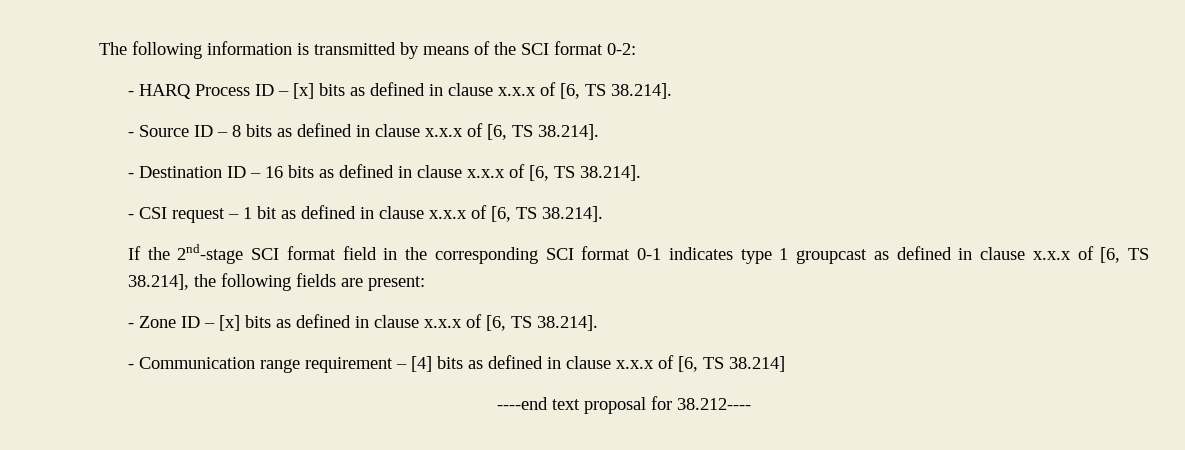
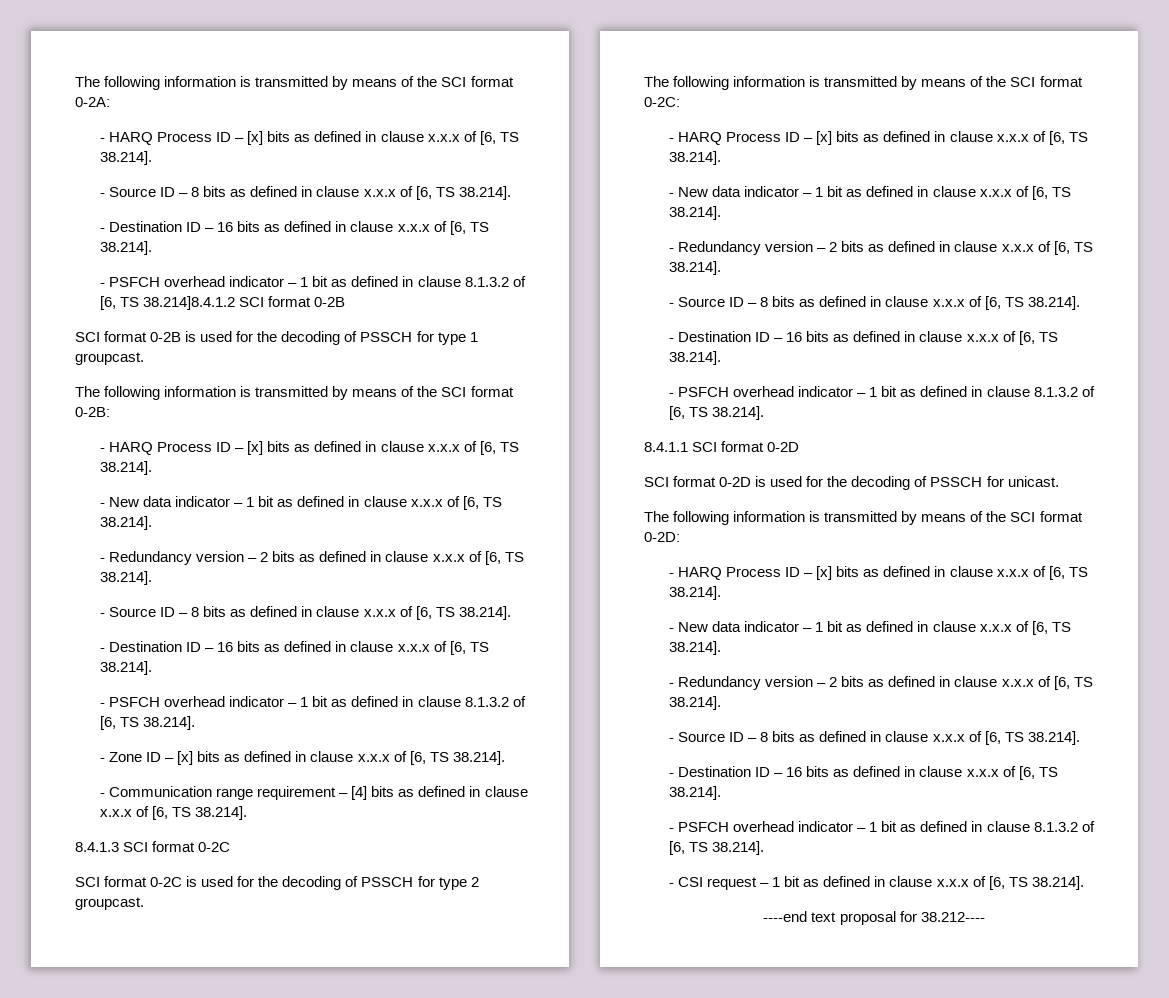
[607,43,636,55] 0-2: -> [75,97,110,107] 0-2A:
[138,207,225,223] CSI request -> [109,276,526,287] [100,296,346,310] [75,331,478,345] [75,352,144,365] [75,386,514,400] [75,407,110,417] [100,441,519,455] [100,461,153,475] [100,496,231,507] PSFCH overhead indicator – 1 bit as defined in clause 8.1.3.2 of [6, TS 38.214]8.4.1.2 SCI format 0-2B // SCI format 0-2B is used for the decoding of PSSCH for type 1 groupcast. // The following information is transmitted by means of the SCI format 0-2B: // - HARQ Process ID – [x] bits as defined in clause x.x.x of [6, TS 38.214]. // - New data indicator
[127,244,1150,264] [127,273,425,291] If the 2nd-stage SCI format field in the corresponding SCI format 0-1 indicates type 1 groupcast as defined in clause x.x.x of [6, TS 38.214], the following fields are present: -> [100,551,524,565] [100,571,153,585] [100,606,511,620] [100,641,489,655] [100,661,153,675] [100,696,526,707] [100,716,196,730] - Redundancy version – 2 bits as defined in clause x.x.x of [6, TS 38.214]. // - Source ID – 8 bits as defined in clause x.x.x of [6, TS 38.214]. // - Destination ID – 16 bits as defined in clause x.x.x of [6, TS 38.214]. // - PSFCH overhead indicator – 1 bit as defined in clause 8.1.3.2 of [6, TS 38.214].
[728,356,785,372] 38.214] -> [195,806,248,820] [75,841,231,852] [75,876,479,890] [75,897,144,910] [644,76,1083,90] [644,97,680,107] [669,131,1088,145] [669,151,722,165] [669,186,1071,200] [669,206,722,220] [669,241,1093,255] [669,261,722,275] [669,296,1080,310] [669,331,1058,345] [669,351,722,365] [669,386,1095,397] [669,406,765,420] [644,441,800,452] [644,476,1059,490] [644,511,1083,525] [644,532,680,542] [669,566,1088,580] [669,586,722,600] [669,621,1071,635] [669,641,722,655] [669,676,1093,690] [669,696,722,710] [669,731,1080,745] [669,766,1058,780] [669,786,722,800] [669,821,1095,832] [669,841,765,855] [669,876,1084,890] 38.214]. // 8.4.1.3 SCI format 0-2C // SCI format 0-2C is used for the decoding of PSSCH for type 2 groupcast. // The following information is transmitted by means of the SCI format 0-2C: // - HARQ Process ID – [x] bits as defined in clause x.x.x of [6, TS 38.214]. // - New data indicator – 1 bit as defined in clause x.x.x of [6, TS 38.214]. // - Redundancy version – 2 bits as defined in clause x.x.x of [6, TS 38.214]. // - Source ID – 8 bits as defined in clause x.x.x of [6, TS 38.214]. // - Destination ID – 16 bits as defined in clause x.x.x of [6, TS 38.214]. // - PSFCH overhead indicator – 1 bit as defined in clause 8.1.3.2 of [6, TS 38.214]. // 8.4.1.1 SCI format 0-2D // SCI format 0-2D is used for the decoding of PSSCH for unicast. // The following information is transmitted by means of the SCI format 0-2D: // - HARQ Process ID – [x] bits as defined in clause x.x.x of [6, TS 38.214]. // - New data indicator – 1 bit as defined in clause x.x.x of [6, TS 38.214]. // - Redundancy version – 2 bits as defined in clause x.x.x of [6, TS 38.214]. // - Source ID – 8 bits as defined in clause x.x.x of [6, TS 38.214]. // - Destination ID – 16 bits as defined in clause x.x.x of [6, TS 38.214]. // - PSFCH overhead indicator – 1 bit as defined in clause 8.1.3.2 of [6, TS 38.214]. // - CSI request – 1 bit as defined in clause x.x.x of [6, TS 38.214].

